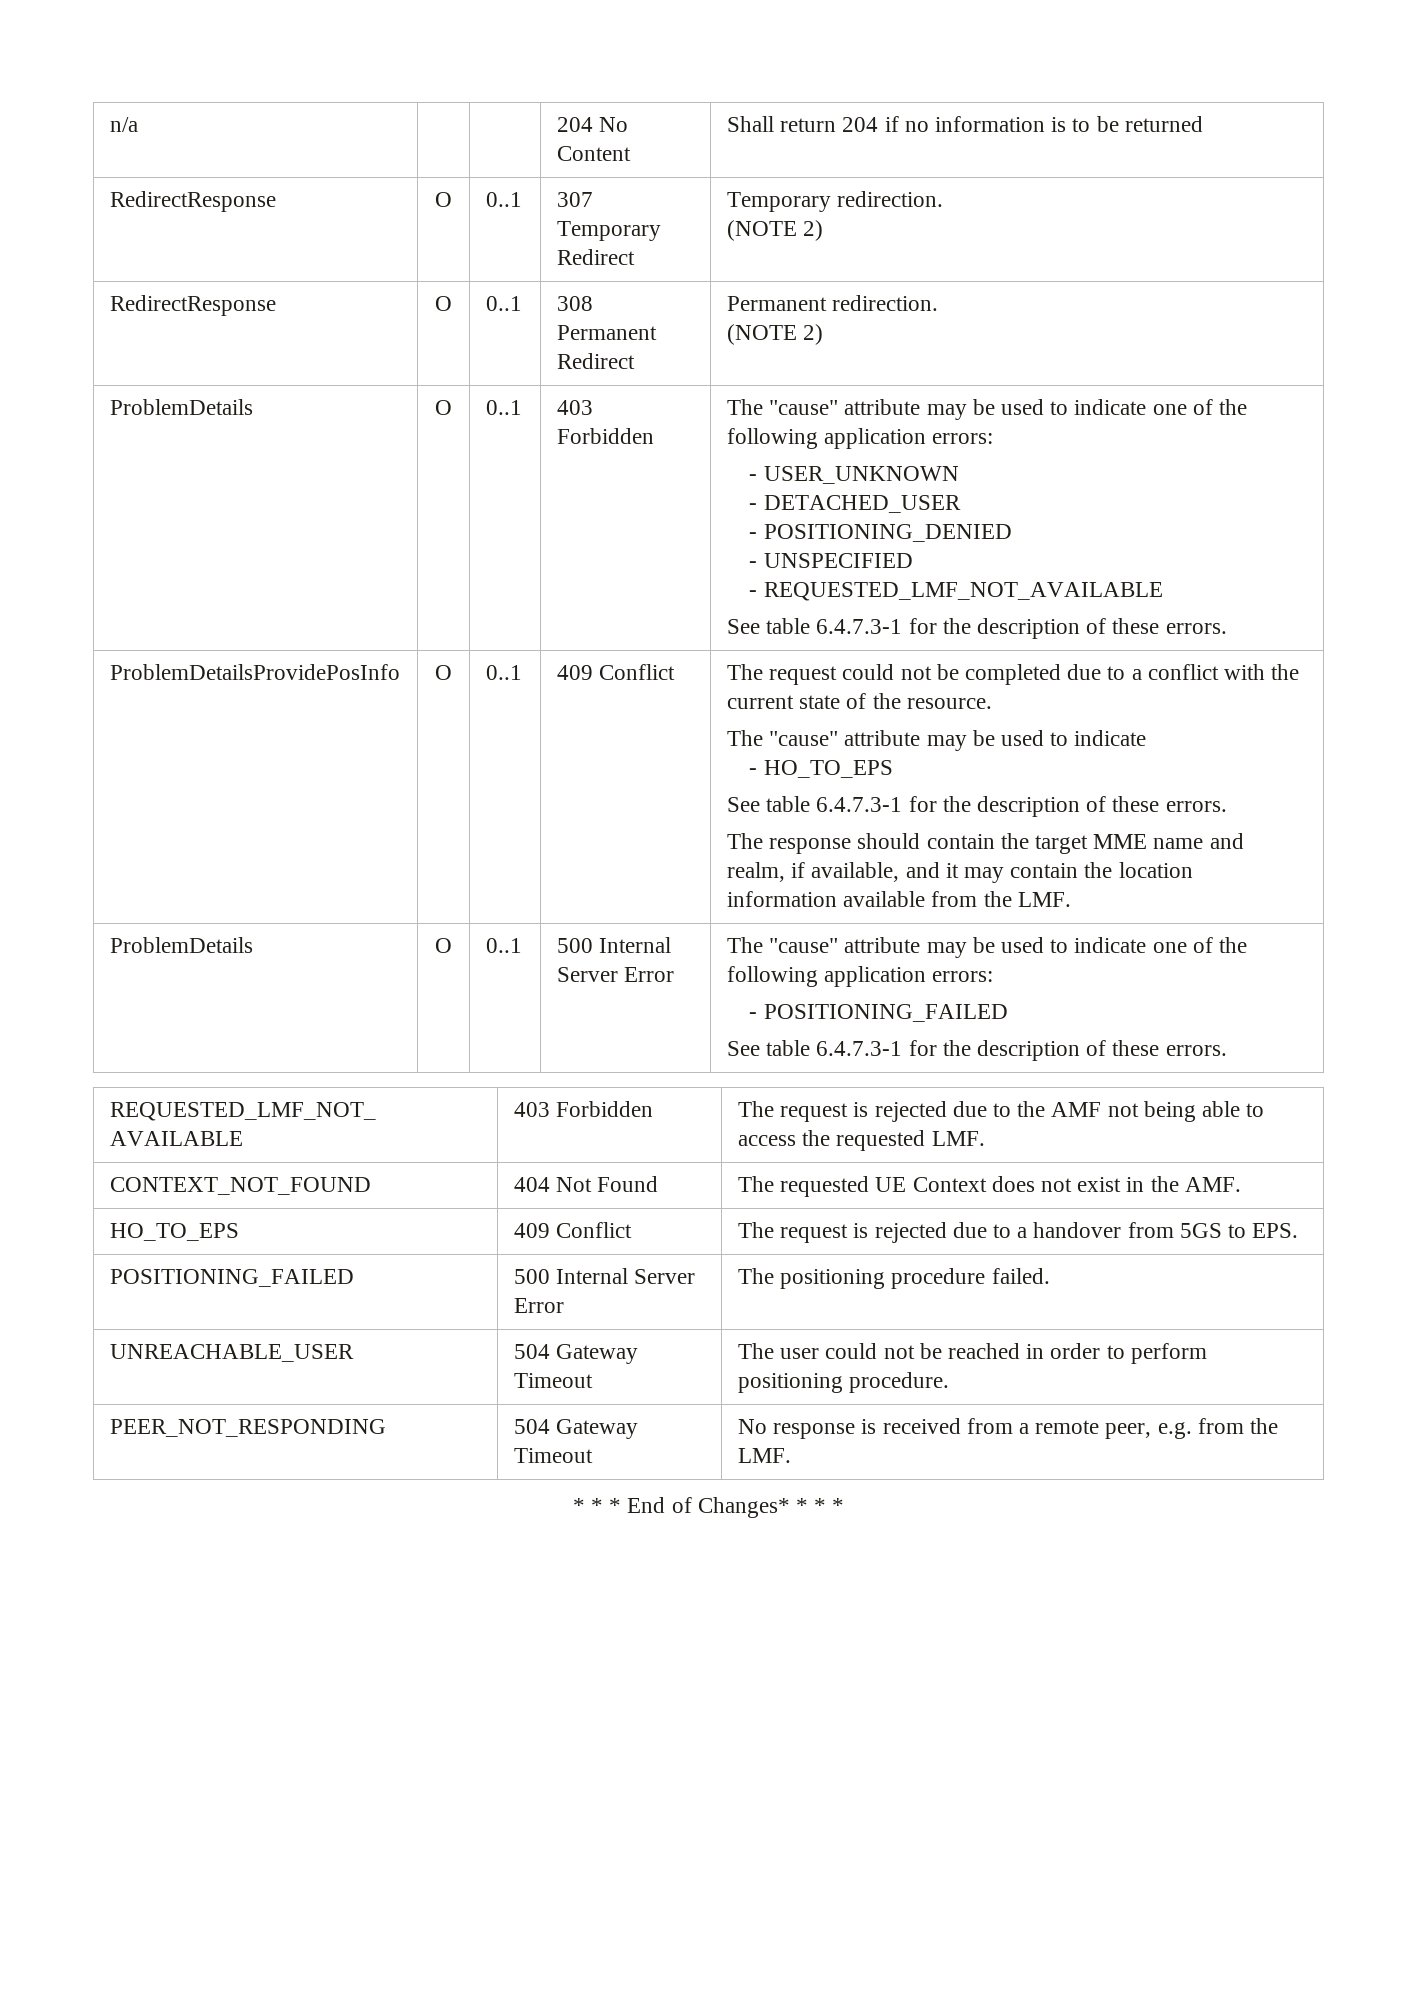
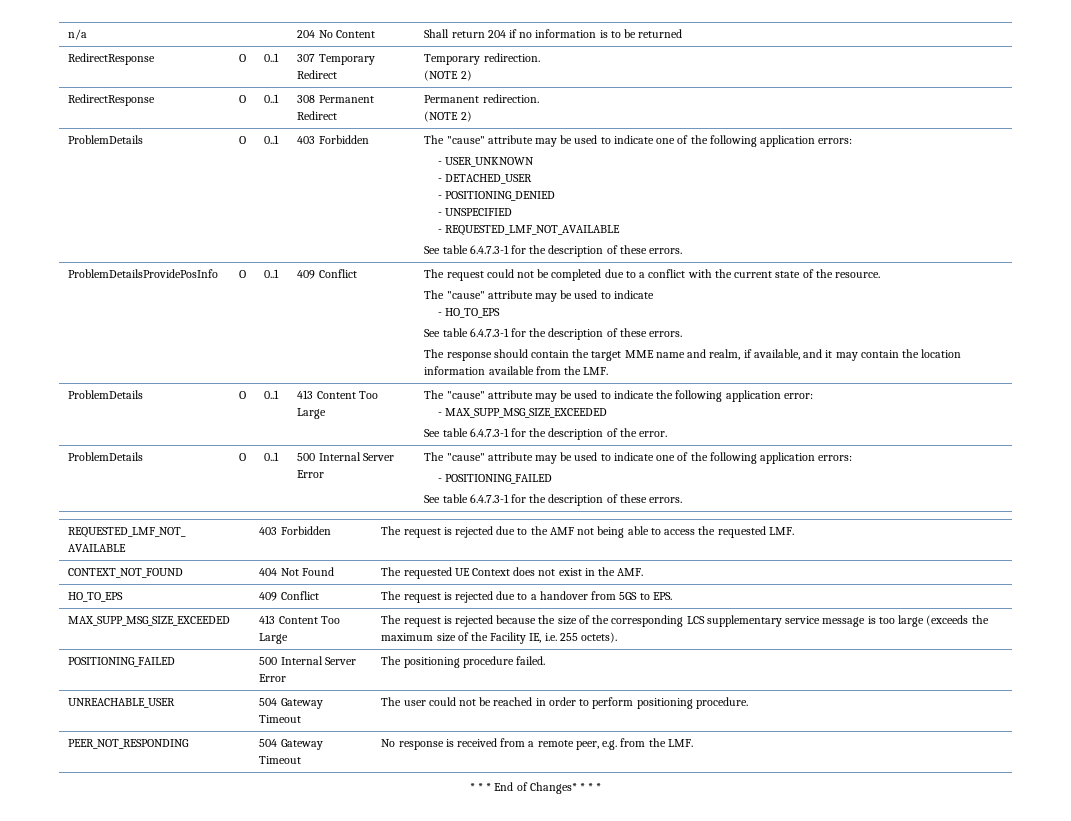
(1071, 899) none -> [68,390,144,399] [238,391,246,399] [264,390,280,399] [297,390,378,399] [297,408,327,419] [424,390,813,402] [437,408,608,418] [424,428,668,440] // ProblemDetails | O | 0..1 | 413 Content Too Large | The "cause" attribute may be used to indicate the following application error: // - MAX_SUPP_MSG_SIZE_EXCEEDED // See table 6.4.7.3-1 for the description of the error.
(1299, 1230) none -> [68,616,231,626] [259,615,340,624] [259,633,289,644] [381,615,989,627] [381,632,618,644] // MAX_SUPP_MSG_SIZE_EXCEEDED | 413 Content Too Large | The request is rejected because the size of the corresponding LCS supplementary service message is too large (exceeds the maximum size of the Facility IE, i.e. 255 octets).

